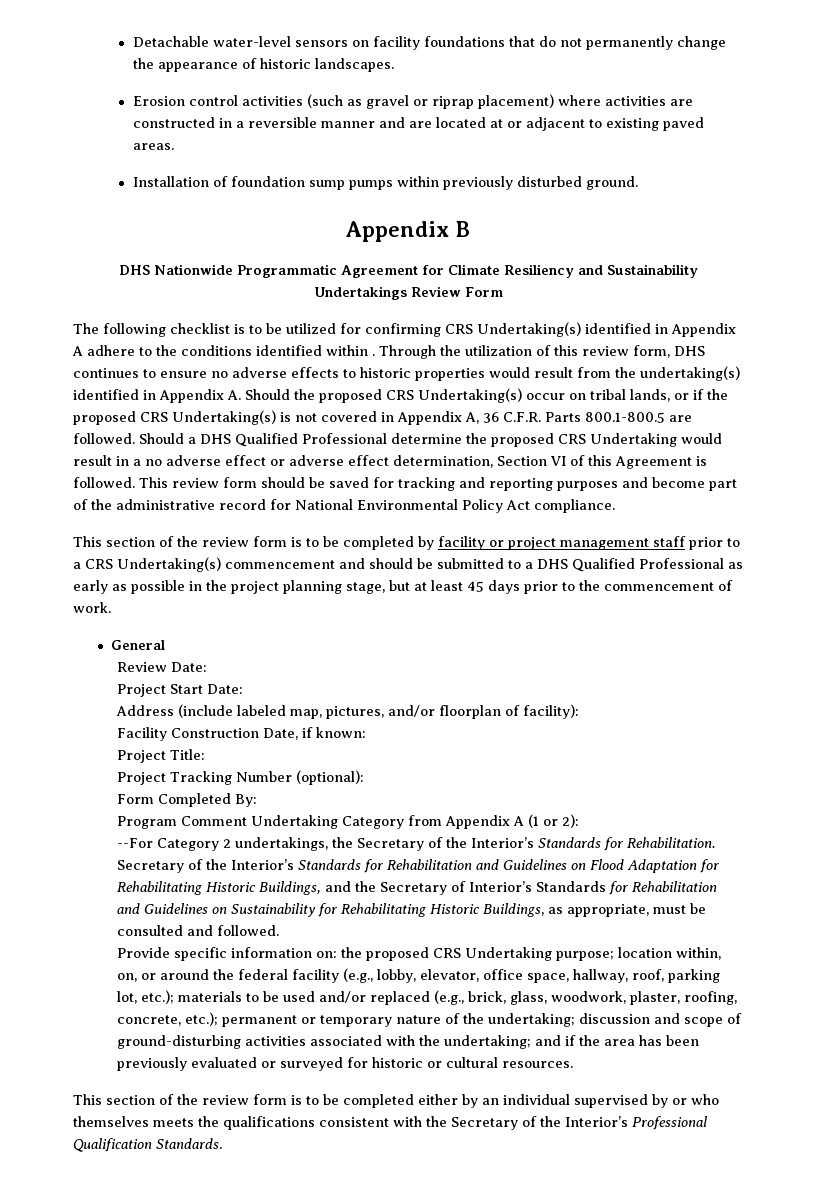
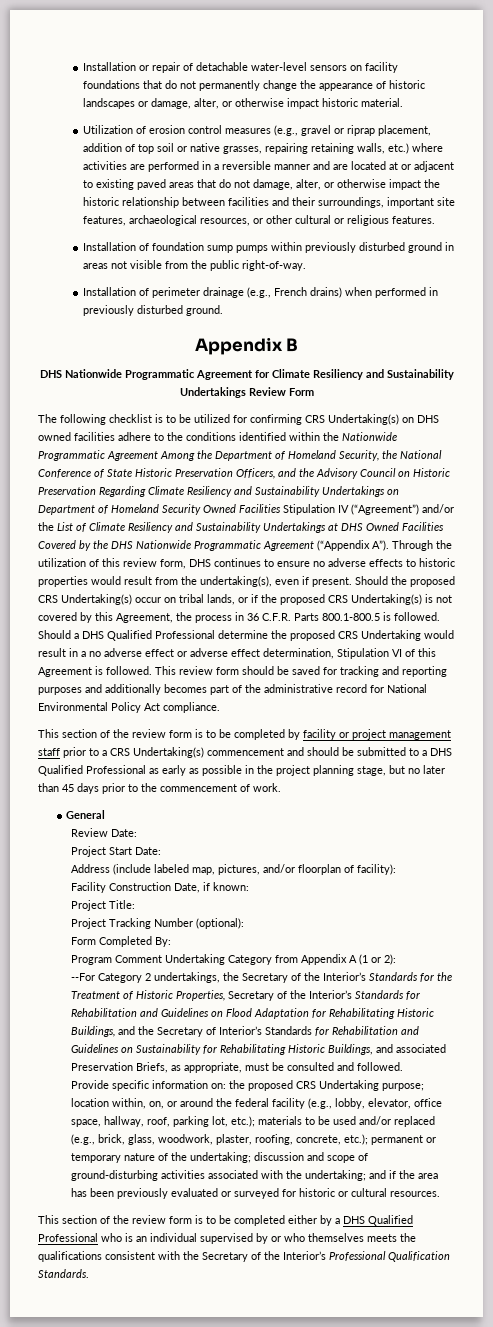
[132,36,209,47] Detachable -> [82,62,248,73] Installation or repair of detachable
[314,58,394,72] [132,94,554,109] landscapes. // Erosion control activities (such as gravel or riprap placement) -> [82,98,403,109] [82,125,431,136] [82,143,409,154] landscapes or damage, alter, or otherwise impact historic material. // Utilization of erosion control measures (e.g., gravel or riprap placement, addition of top soil or native grasses, repairing retaining walls, etc.)
[132,117,215,128] constructed -> [147,161,199,172] performed
[132,143,174,150] areas. -> [168,179,440,190] [82,197,455,208] [82,215,435,226] areas that do not damage, alter, or otherwise impact the historic relationship between facilities and their surroundings, important site features, archaeological resources, or other cultural or religious features.
(582, 181) none -> [407,242,454,253] [82,260,306,271] [82,287,438,298] [82,305,183,316] ground in areas not visible from the public right-of-way. // Installation of perimeter drainage (e.g., French drains) when performed in previously disturbed
[585,323,736,337] [72,346,83,356] identified in Appendix A -> [402,415,439,423] [38,432,115,441] on DHS owned facilities
[372,354,375,356] . -> [323,432,397,441] [38,450,442,461] [38,468,450,479] [38,486,399,497] [38,504,454,515] [38,522,444,533] [38,540,389,551] the Nationwide Programmatic Agreement Among the Department of Homeland Security, the National Conference of State Historic Preservation Officers, and the Advisory Council on Historic Preservation Regarding Climate Resiliency and Sustainability Undertakings on Department of Homeland Security Owned Facilities Stipulation IV (“Agreement”) and/or the List of Climate Resiliency and Sustainability Undertakings at DHS Owned Facilities Covered by the DHS Nationwide Programmatic Agreement (“Appendix A”).
[640,366,740,381] [73,389,241,403] undertaking(s) identified in Appendix A. -> [200,576,352,587] undertaking(s), even if present.
[381,411,479,425] in Appendix A, -> [80,612,244,623] by this Agreement, the process in
[668,415,692,422] are -> [383,612,391,621] is
[497,456,547,466] Section -> [337,648,389,659] Stipulation
[652,477,705,488] become -> [105,684,207,695] additionally becomes
[414,580,463,591] at least -> [408,765,445,774] [38,783,59,792] no later than
[626,837,715,848] Rehabilitation. -> [436,972,452,981] [70,990,225,1001] the Treatment of Historic Properties,
(544, 910) none -> [375,1044,446,1053] [70,1062,168,1073] and associated Preservation Briefs,
(478, 1101) none -> [335,1215,413,1226] [38,1233,133,1242] a DHS Qualified Professional who is

